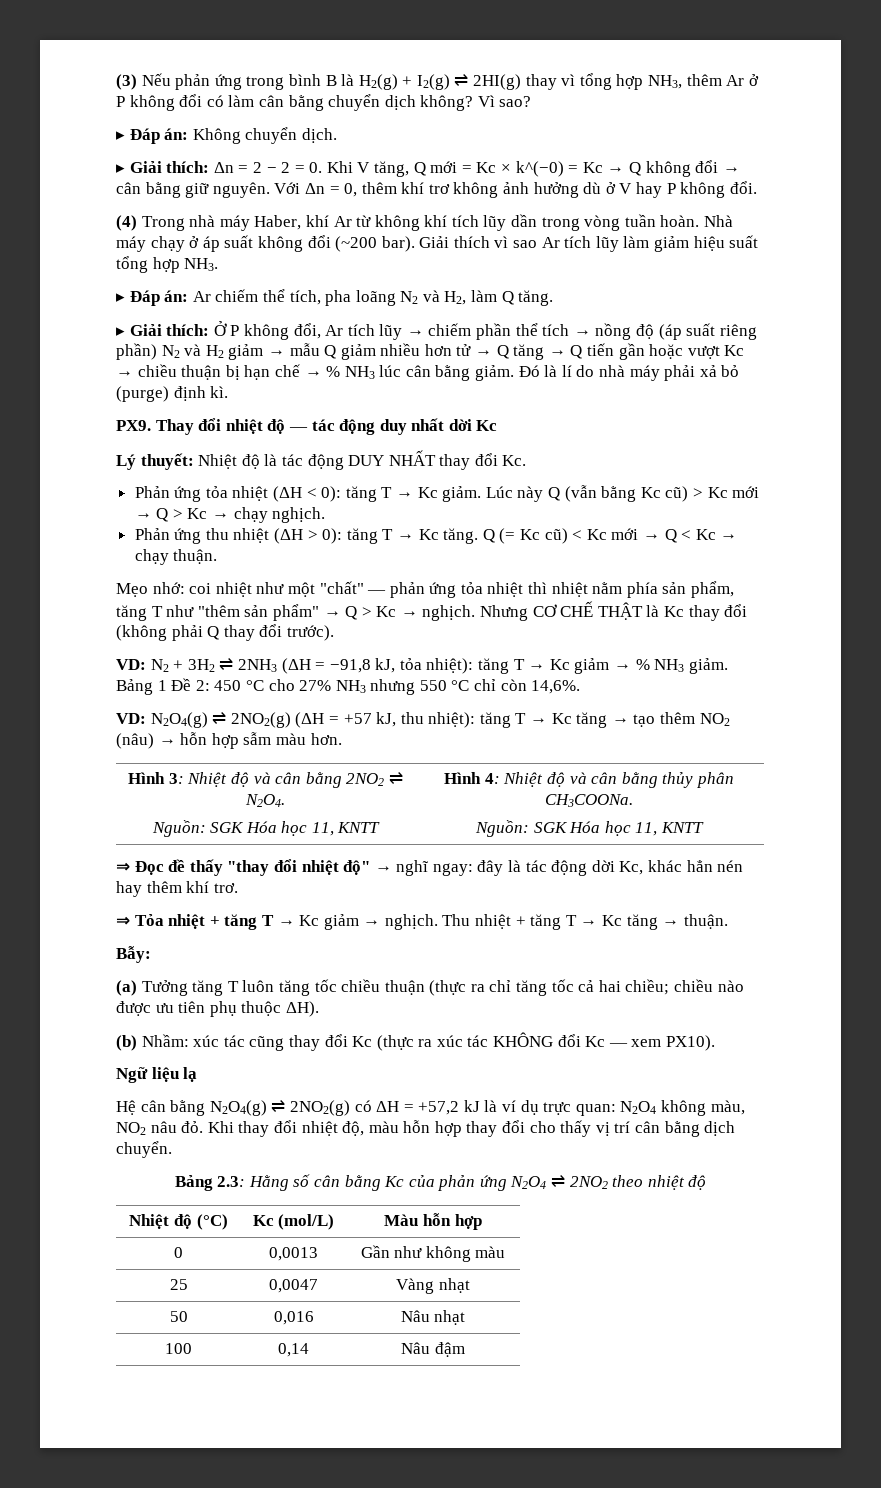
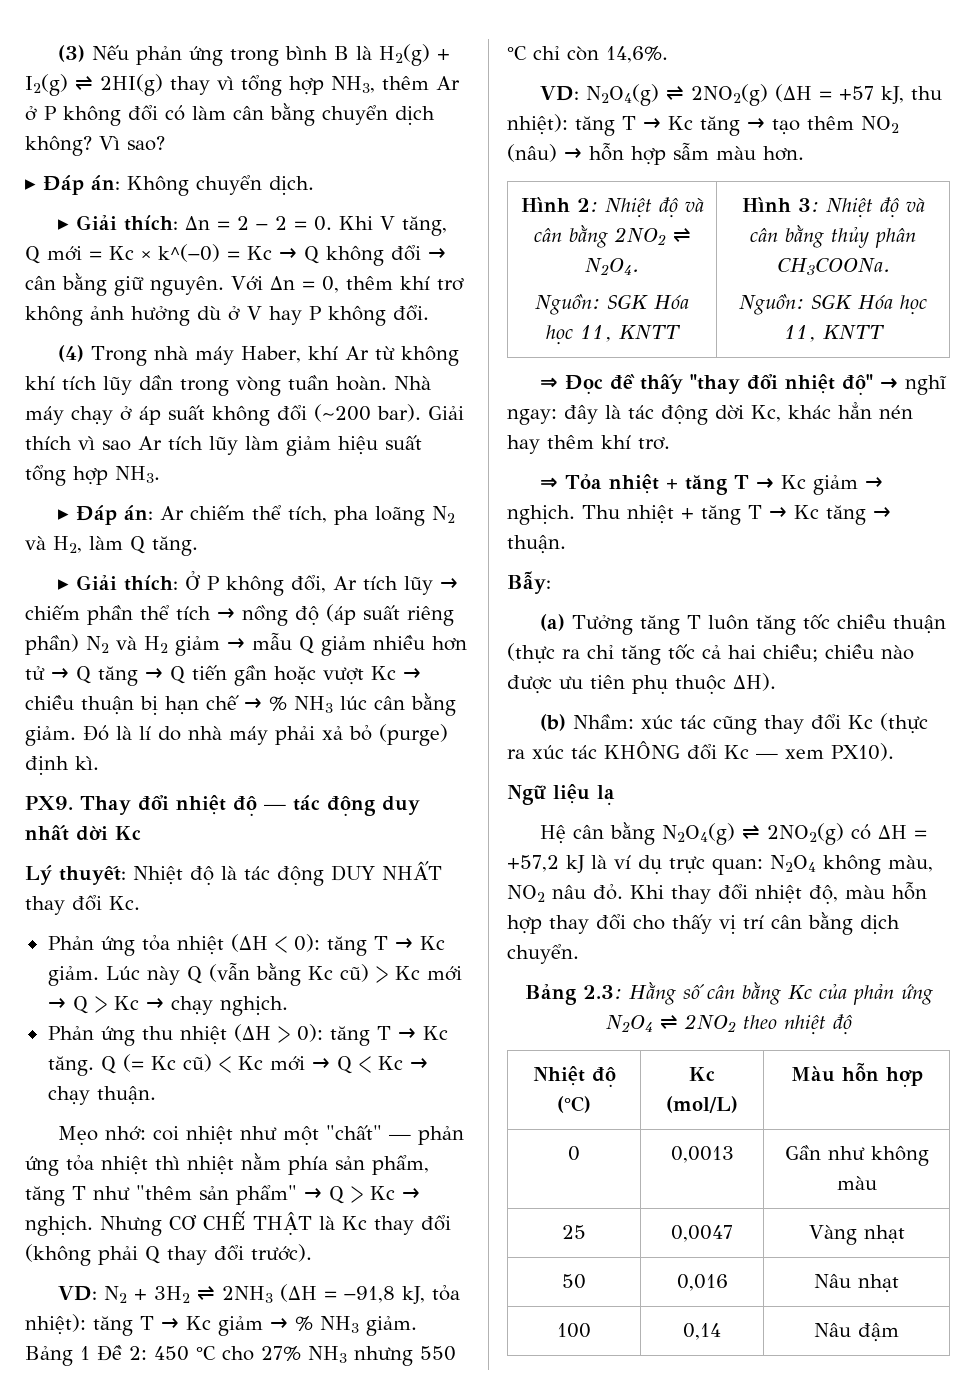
[168,773,184,784] 3: -> [576,198,598,212] 2:
[484,773,500,784] 4: -> [797,198,819,212] 3:

